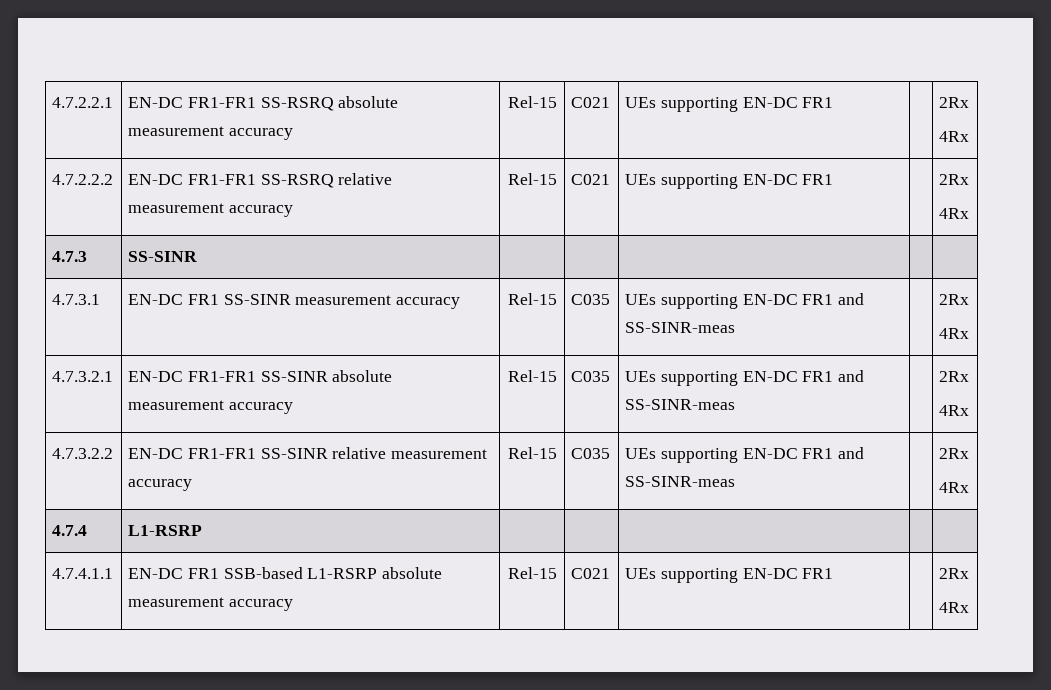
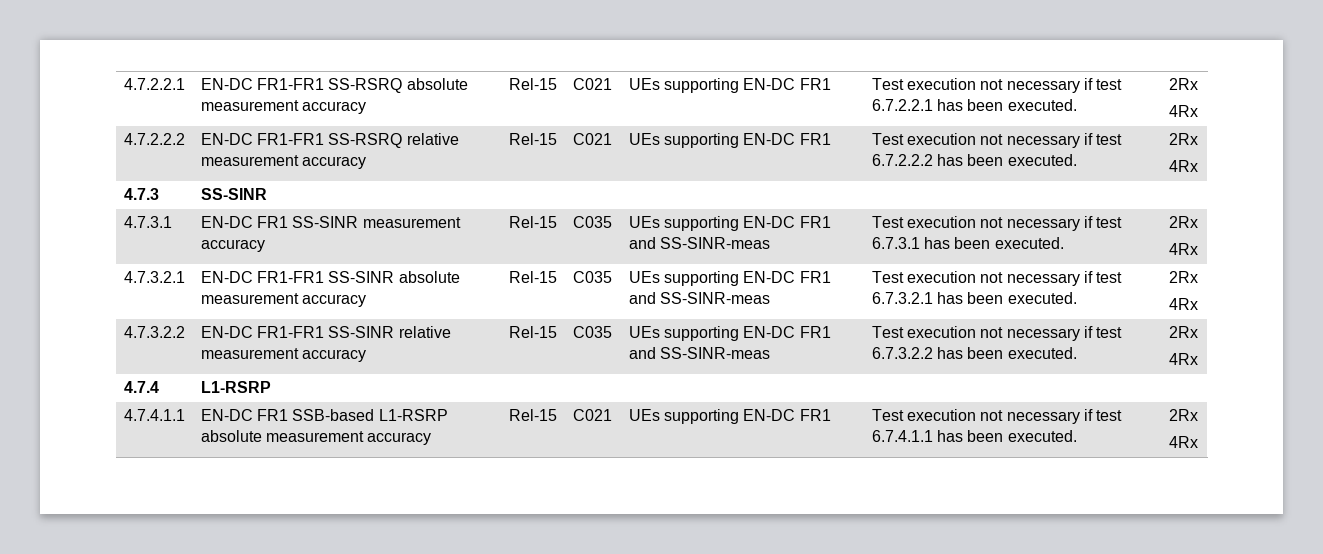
(834, 102) none -> [871,78,1123,93] [871,99,1077,111] Test execution not necessary if test 6.7.2.2.1 has been executed.
(834, 179) none -> [871,133,1123,148] [871,154,1077,166] Test execution not necessary if test 6.7.2.2.2 has been executed.
(736, 327) none -> [871,216,1123,231] [871,237,1064,249] Test execution not necessary if test 6.7.3.1 has been executed.
(736, 404) none -> [871,271,1123,286] [871,292,1077,304] Test execution not necessary if test 6.7.3.2.1 has been executed.
(736, 481) none -> [871,326,1123,341] [871,347,1077,359] Test execution not necessary if test 6.7.3.2.2 has been executed.
(834, 573) none -> [871,409,1123,424] [871,430,1077,442] Test execution not necessary if test 6.7.4.1.1 has been executed.

